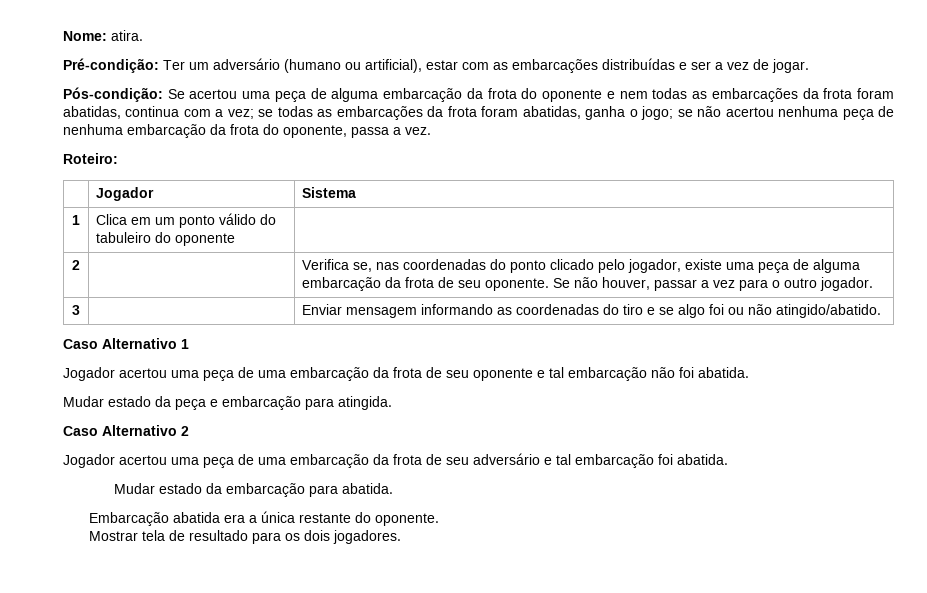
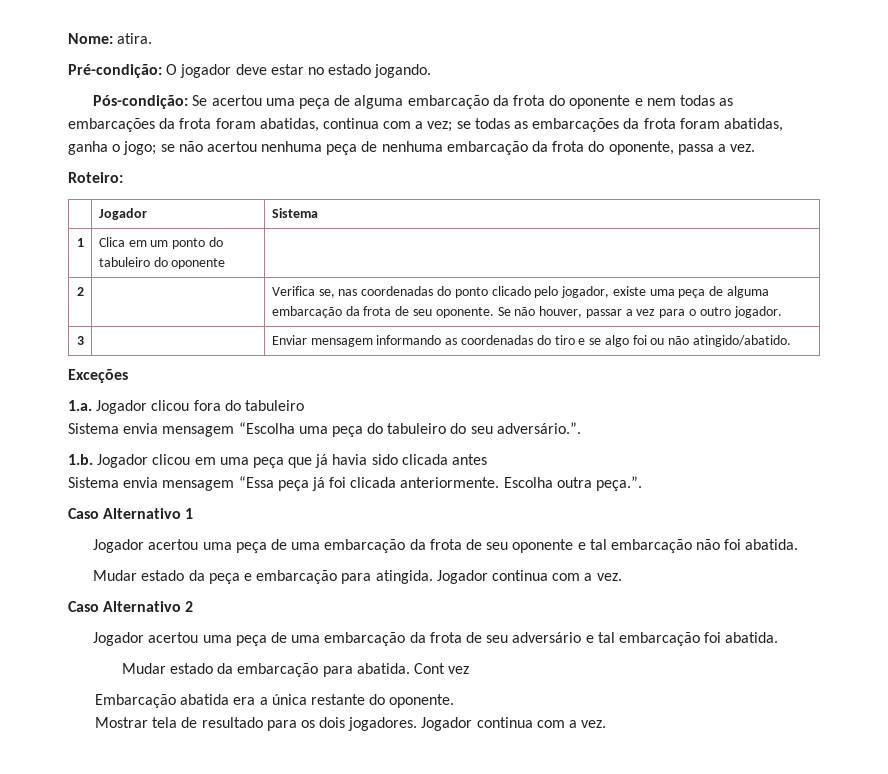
[163,58,809,73] Ter um adversário (humano ou artificial), estar com as embarcações distribuídas e ser a vez de jogar. -> [166,64,432,78] O jogador deve estar no estado jogando.
[219,213,257,225] válido -> (206, 243) none
(882, 311) none -> [68,369,128,383] [68,400,304,414] [68,422,581,437] [68,454,488,468] [68,476,643,491] // Exceções // 1.a. Jogador clicou fora do tabuleiro // Sistema envia mensagem “Escolha uma peça do tabuleiro do seu adversário.”. // 1.b. Jogador clicou em uma peça que já havia sido clicada antes // Sistema envia mensagem “Essa peça já foi clicada anteriormente. Escolha outra peça.”.
(392, 403) none -> [436,570,622,584] Jogador continua com a vez.
(394, 488) none -> [413,663,470,674] Cont vez
(401, 537) none -> [421,717,607,731] Jogador continua com a vez.

